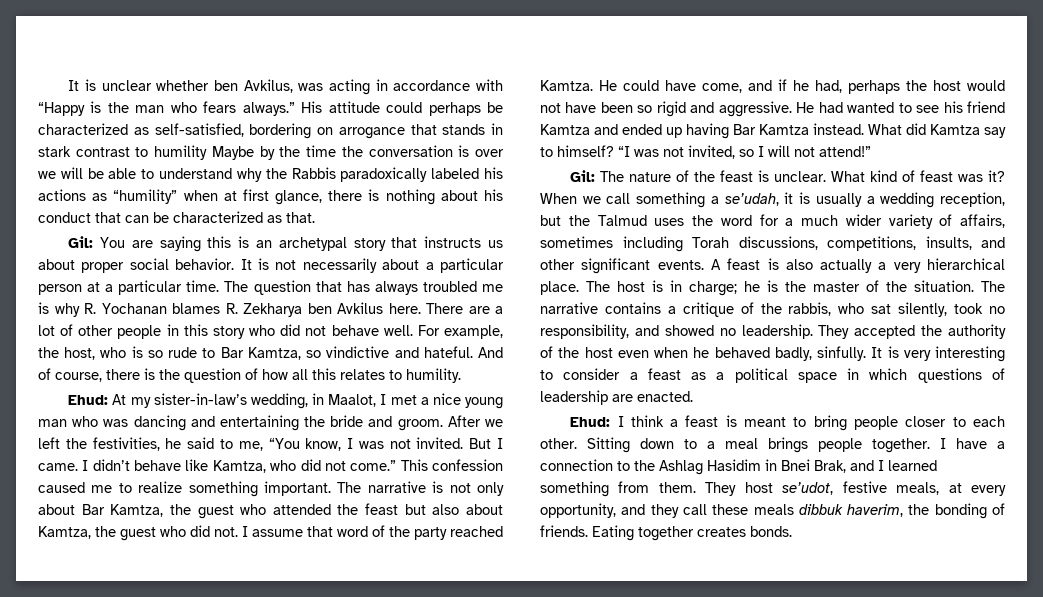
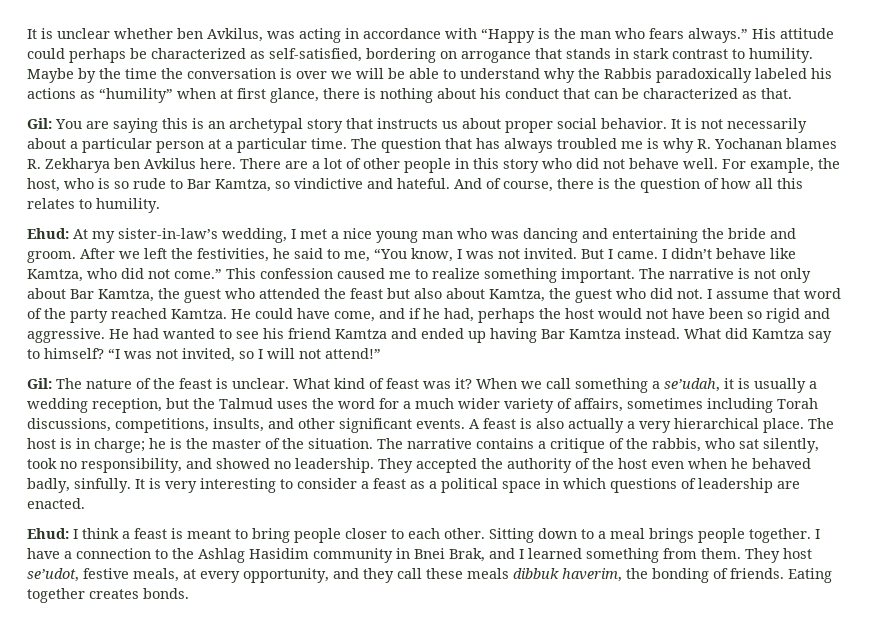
[154,145,208,160] humility -> [749,48,813,63] humility.
[312,393,377,407] in Maalot, -> (287, 235) none
(761, 465) none -> [313,548,393,563] community

